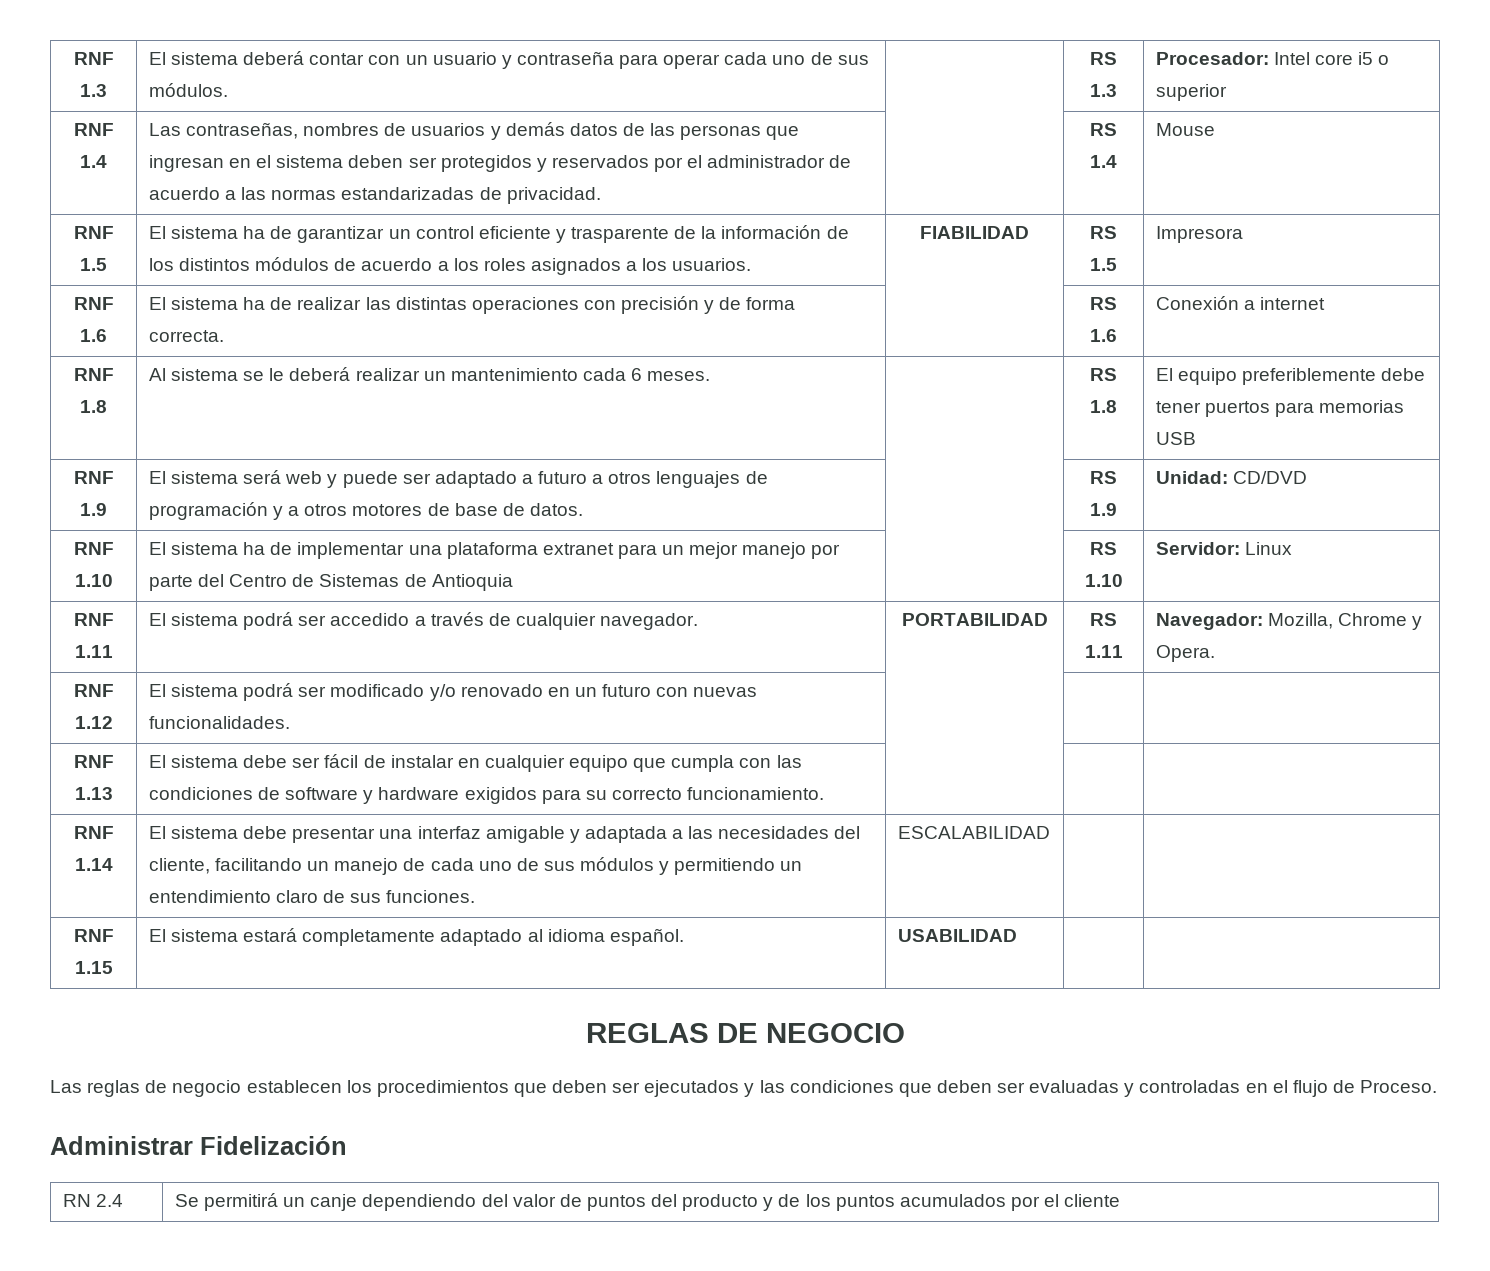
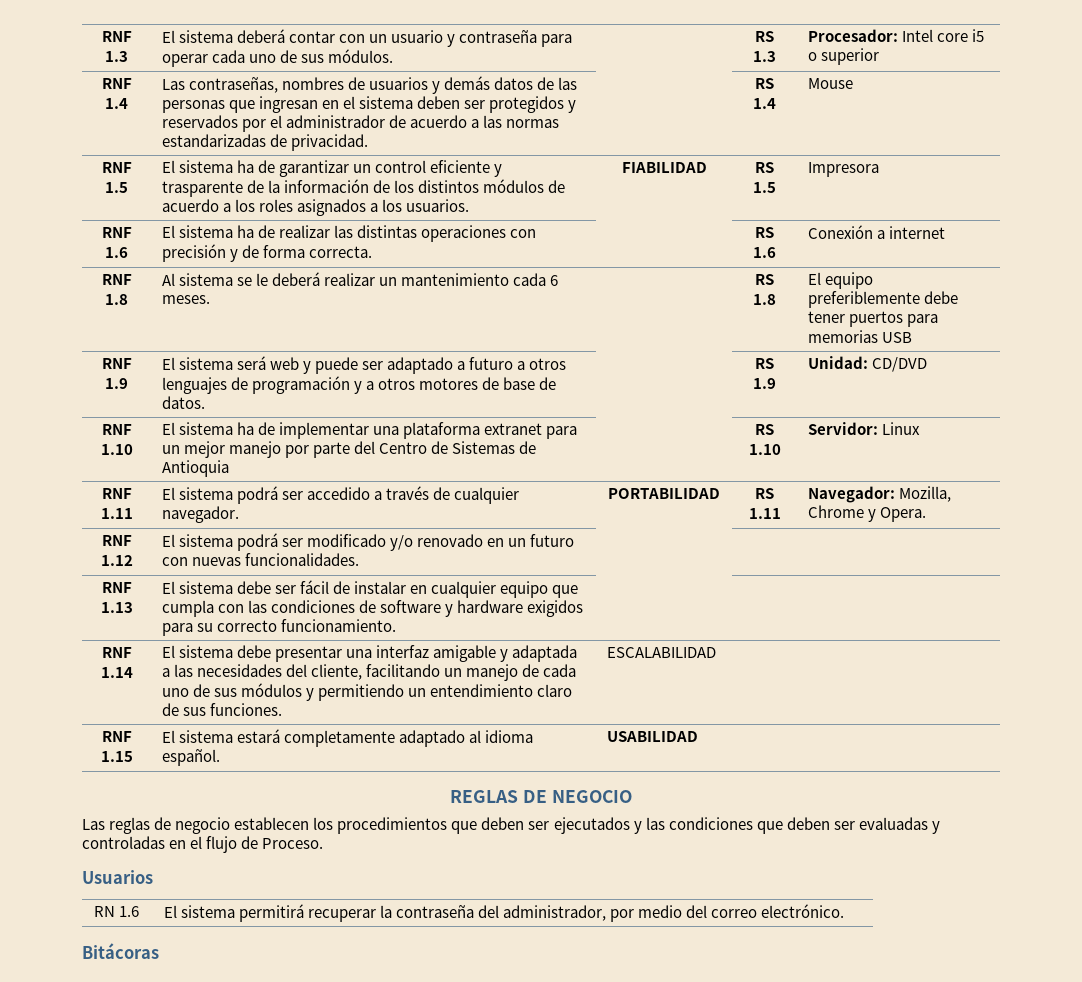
[50,1136,347,1155] Administrar Fidelización -> [82,870,153,884] Usuarios
[95,1194,123,1207] [174,1193,1121,1211] 2.4 | Se permitirá un canje dependiendo del valor de puntos del producto y de los puntos acumulados por el cliente -> [118,906,139,917] [163,904,845,922] [82,943,159,959] 1.6 | El sistema permitirá recuperar la contraseña del administrador, por medio del correo electrónico. // Bitácoras

